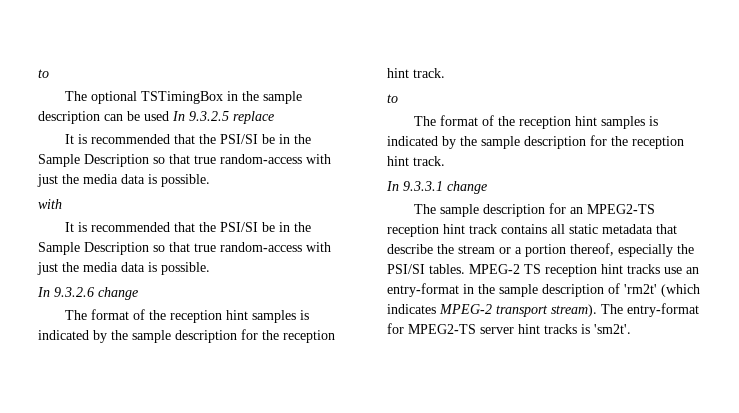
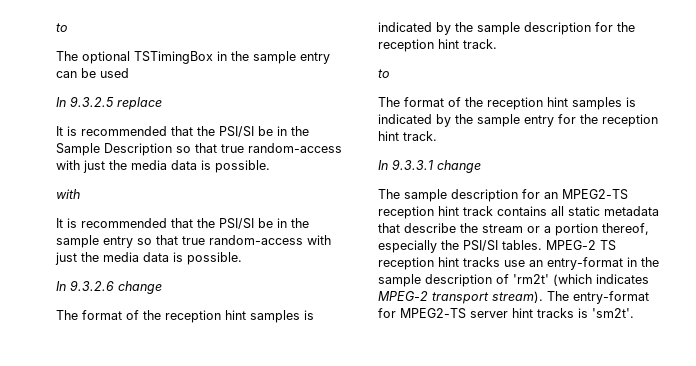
[38,111,100,124] description -> [300,52,330,64] entry
(169, 116) none -> (129, 73) //
[38,242,149,255] Sample Description -> [56,235,133,248] sample entry
[524,136,586,149] description -> [524,115,554,127] entry

